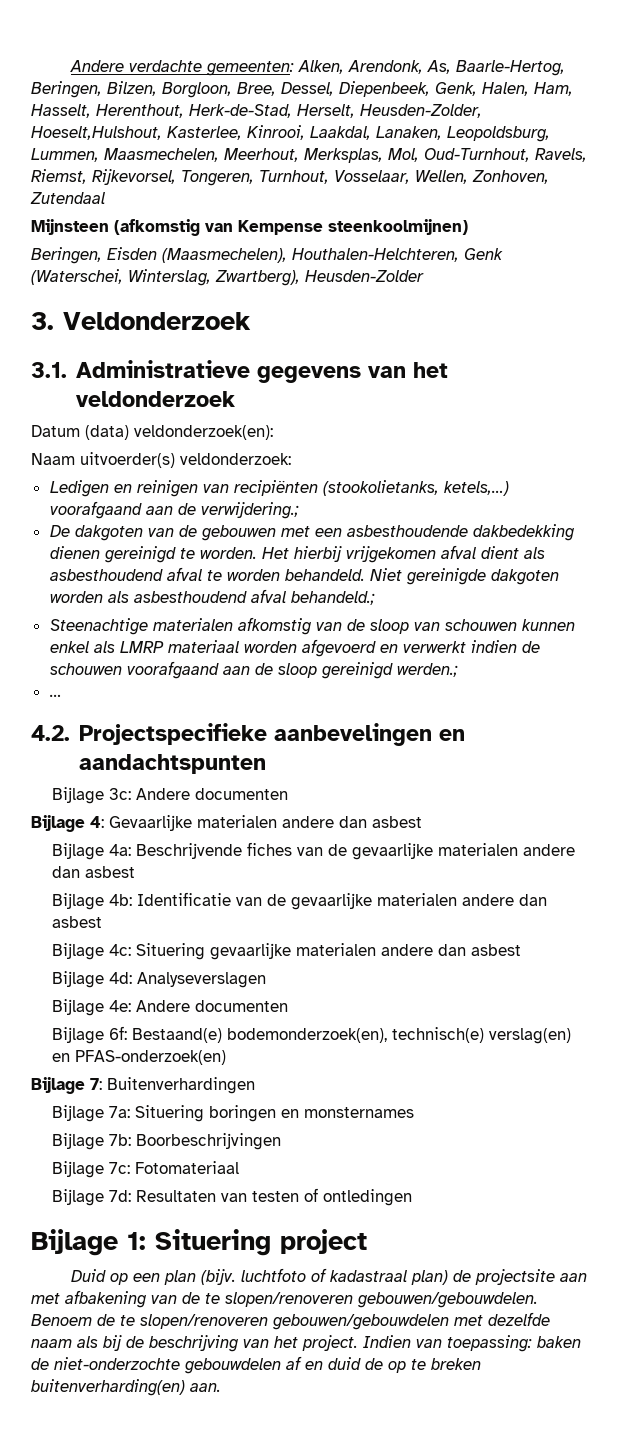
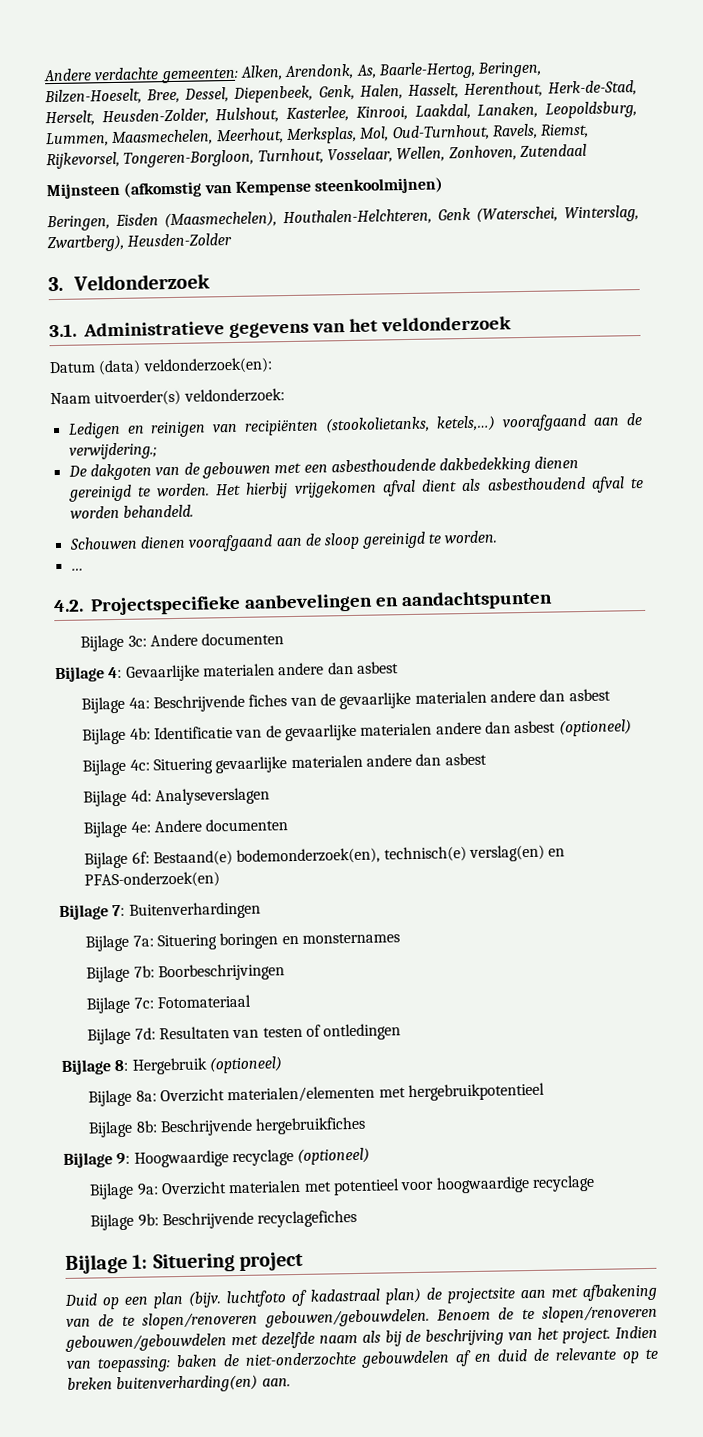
[107,81,232,98] Bilzen, Borgloon, -> [44,88,142,106] Bilzen-Hoeselt,
[534,82,573,96] Ham, -> (403, 92) none
[31,126,162,140] Hoeselt,Hulshout, -> [215,107,280,124] Hulshout,
[181,170,254,186] Tongeren, -> [123,149,255,168] Tongeren-Borgloon,
[369,568,559,585] [49,589,375,605] [49,617,575,635] [49,639,540,657] [49,663,122,675] Niet gereinigde dakgoten worden als asbesthoudend afval behandeld.; // Steenachtige materialen afkomstig van de sloop van schouwen kunnen enkel als LMRP materiaal worden afgevoerd en verwerkt indien de schouwen -> [68,535,186,550] // Schouwen dienen
[396,663,458,677] werden.; -> [427,530,499,544] te worden.
(102, 922) none -> [558,719,632,737] (optioneel)
(412, 1197) none -> [61,1056,283,1076] [88,1082,546,1107] [88,1116,367,1138] [63,1147,371,1168] [89,1174,596,1200] [90,1209,358,1231] // Bijlage 8: Hergebruik (optioneel) // Bijlage 8a: Overzicht materialen/elementen met hergebruikpotentieel // Bijlage 8b: Beschrijvende hergebruikfiches // Bijlage 9: Hoogwaardige recyclage (optioneel) // Bijlage 9a: Overzicht materialen met potentieel voor hoogwaardige recyclage // Bijlage 9b: Beschrijvende recyclagefiches
(383, 1364) none -> [555,1347,618,1361] relevante

